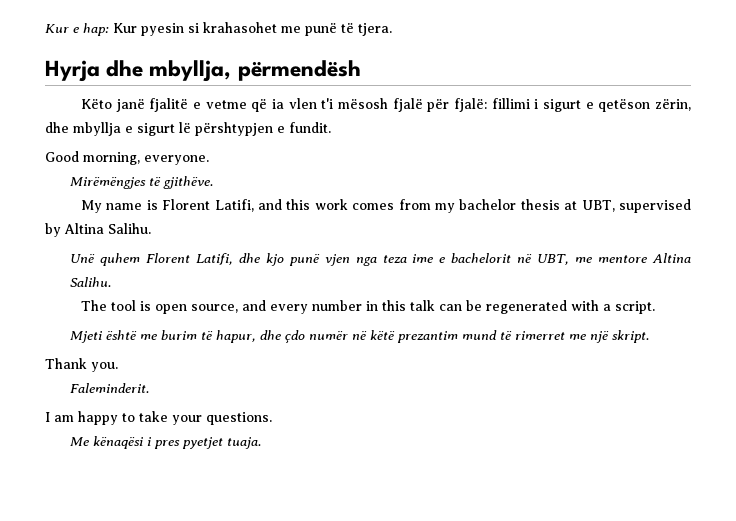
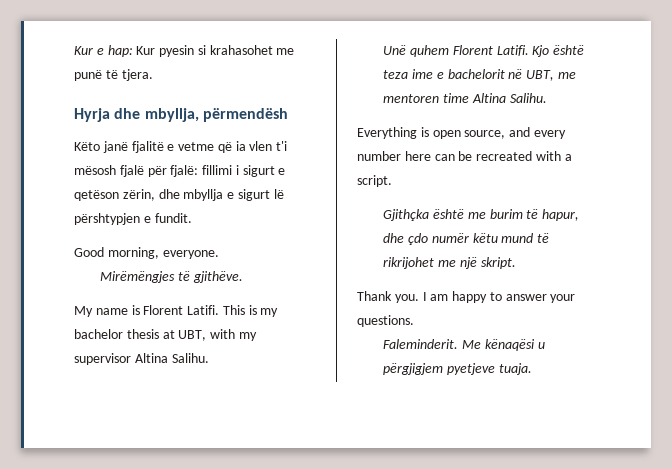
[214,199,431,212] Latifi, and this work comes from -> [187,305,257,315] Latifi. This is
[618,199,691,213] [45,223,61,237] supervised by -> [210,329,257,341] [74,353,131,365] with my supervisor
[195,253,377,266] Latifi, dhe kjo punë vjen nga -> [496,45,585,57] Latifi. Kjo është
[598,253,691,263] [70,277,112,287] [81,300,137,311] mentore Altina Salihu. // The tool -> [383,93,547,103] [357,127,417,139] mentoren time Altina Salihu. // Everything
[366,300,436,311] in this talk -> [404,151,431,161] here
[486,300,568,314] regenerated -> [476,151,533,161] recreated
[70,331,103,343] Mjeti -> [383,209,430,221] Gjithçka
[352,330,459,343] në këtë prezantim -> [472,233,498,243] këtu
[515,331,566,340] rimerret -> [383,257,435,269] rikrijohet
[70,383,150,393] // Faleminderit. // -> (419, 298) none
[139,411,168,422] take -> [505,294,547,301] answer
(272, 418) none -> [383,339,459,349] Faleminderit.
[147,437,224,449] i pres pyetjet -> [537,342,545,349] [383,363,496,375] u përgjigjem pyetjeve

